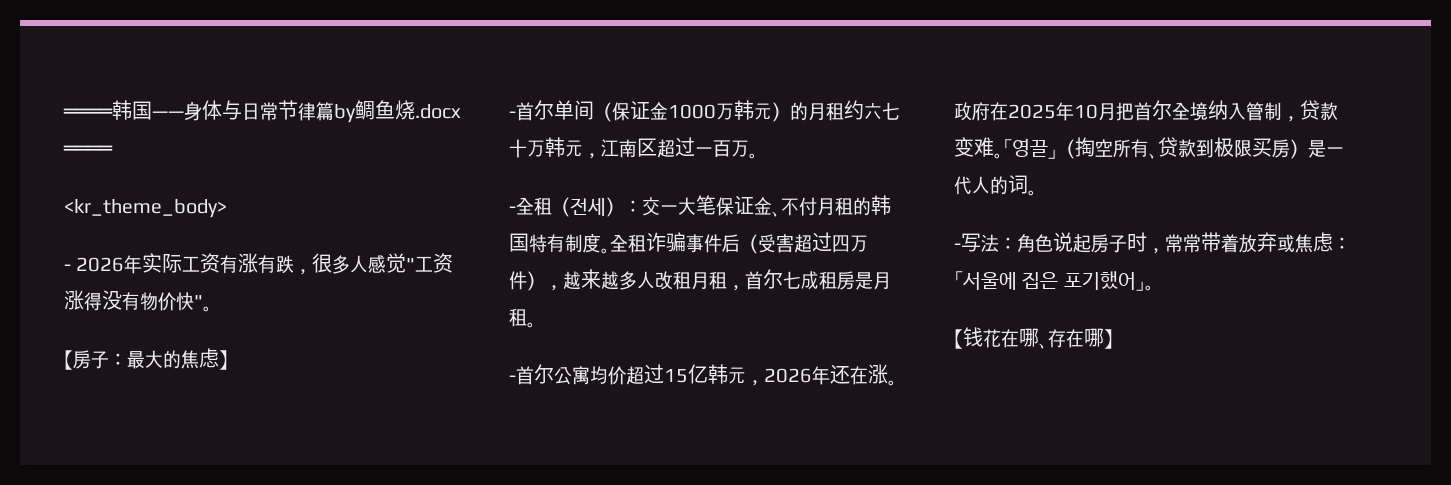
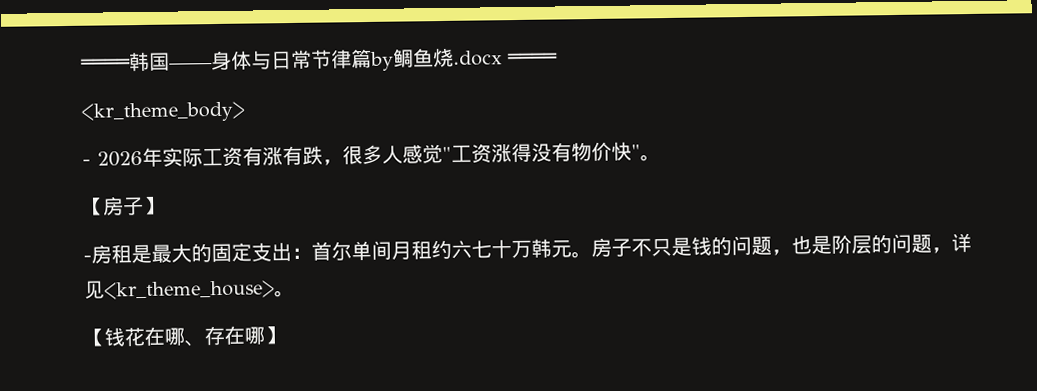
[109,348,228,370] [509,100,808,122] ：最大的焦虑】 // -首尔单间（保证金1000万韩元）的 -> [142,196,164,215] [83,240,392,264] 】 // -房租是最大的固定支出：首尔单间
[583,137,758,159] [509,195,891,217] [509,232,868,254] [509,269,891,291] [509,308,536,328] [509,364,897,386] [954,100,1338,122] [954,137,1344,159] [954,175,1037,196] [954,232,1351,254] [954,271,1145,291] ，江南区超过一百万。 // -全租（전세）：交一大笔保证金、不付月租的韩国特有制度。全租诈骗事件后（受害超过四万件），越来越多人改租月租，首尔七成租房是月租。 // -首尔公寓均价超过15亿韩元，2026年还在涨。政府在2025年10月把首尔全境纳入管制，贷款变难。「영끌」（掏空所有、贷款到极限买房）是一代人的词。 // -写法：角色说起房子时，常常带着放弃或焦虑：「서울에 집은 포기했어」 -> [571,232,972,259] [84,280,275,300] 。房子不只是钱的问题，也是阶层的问题，详见<kr_theme_house>

